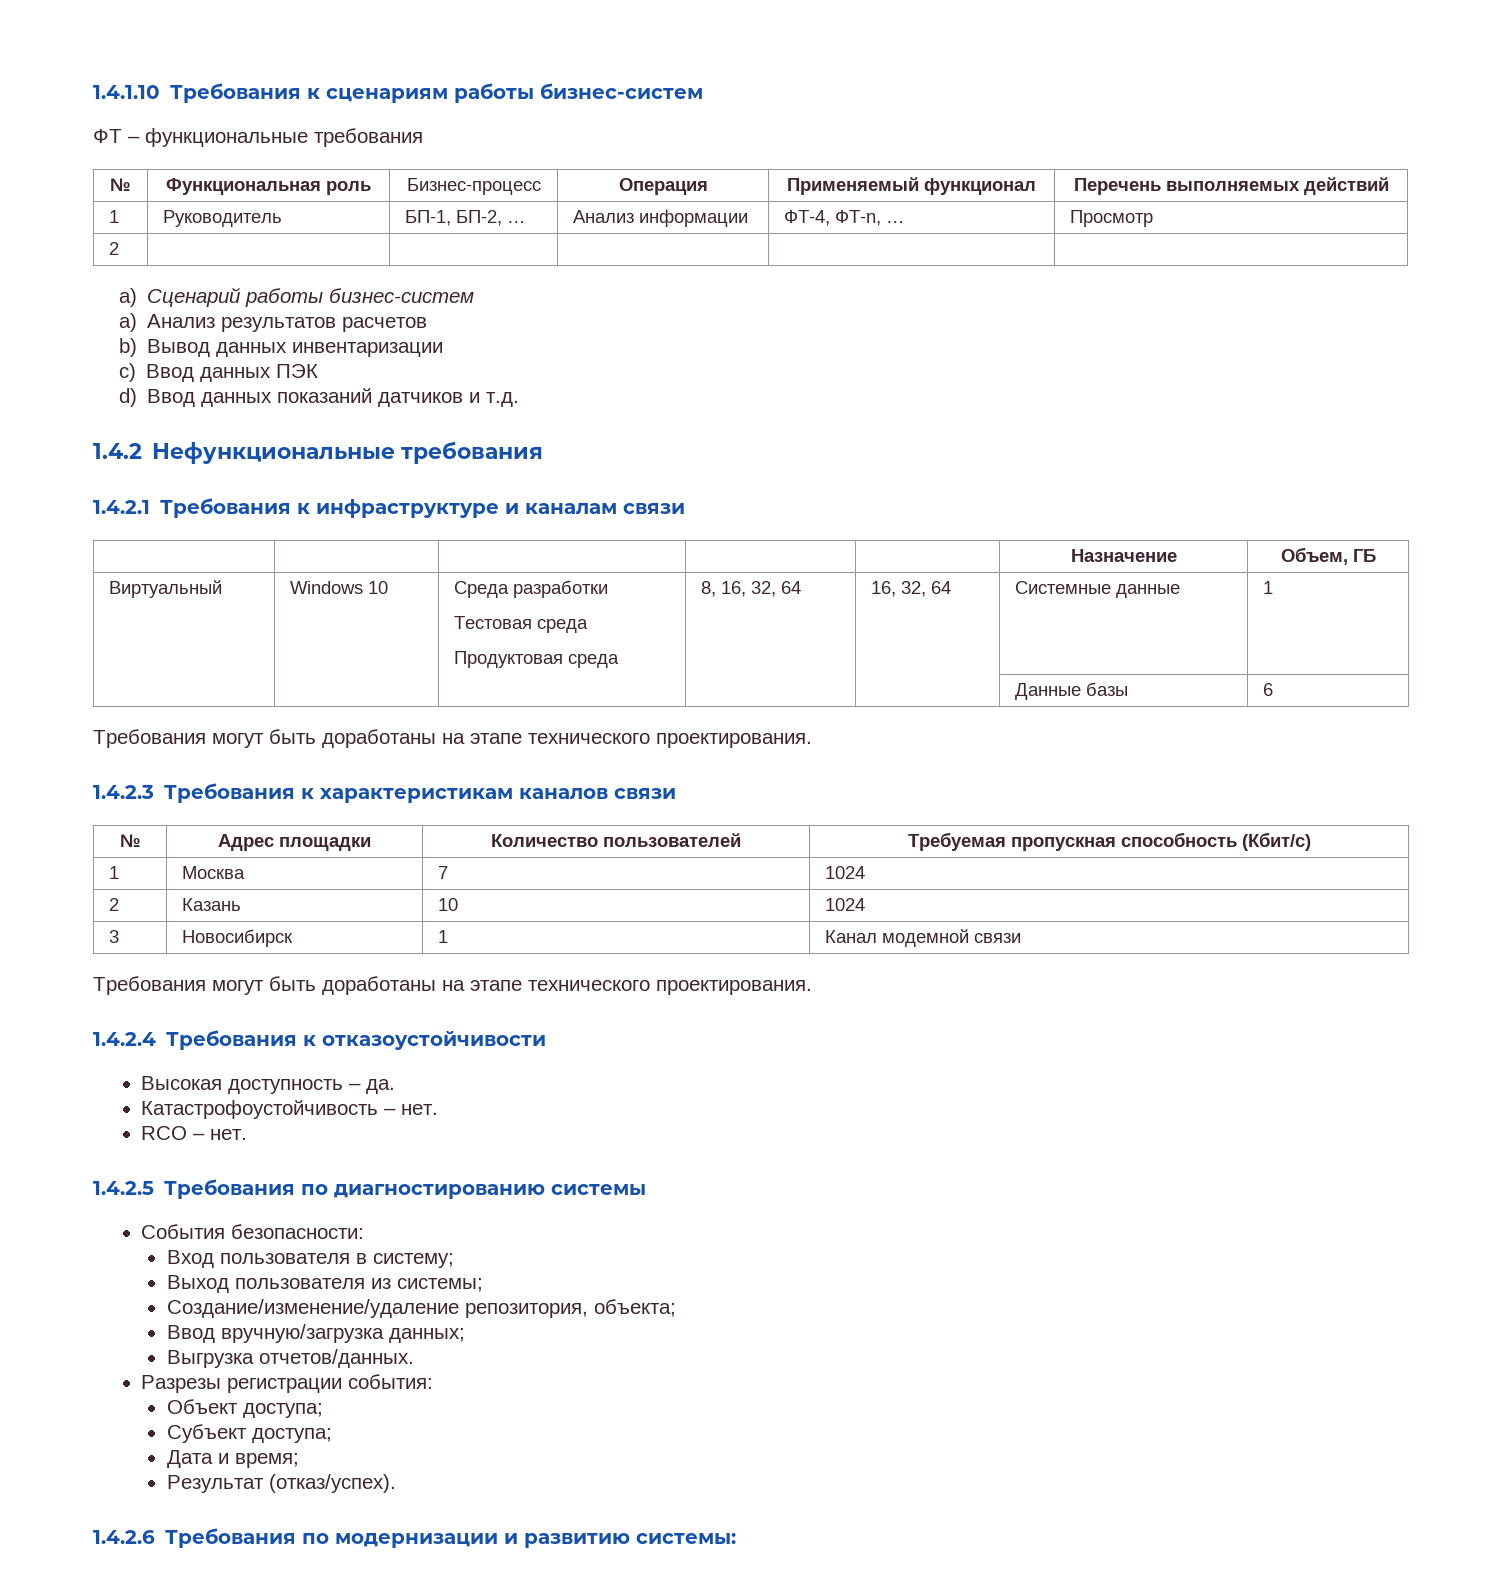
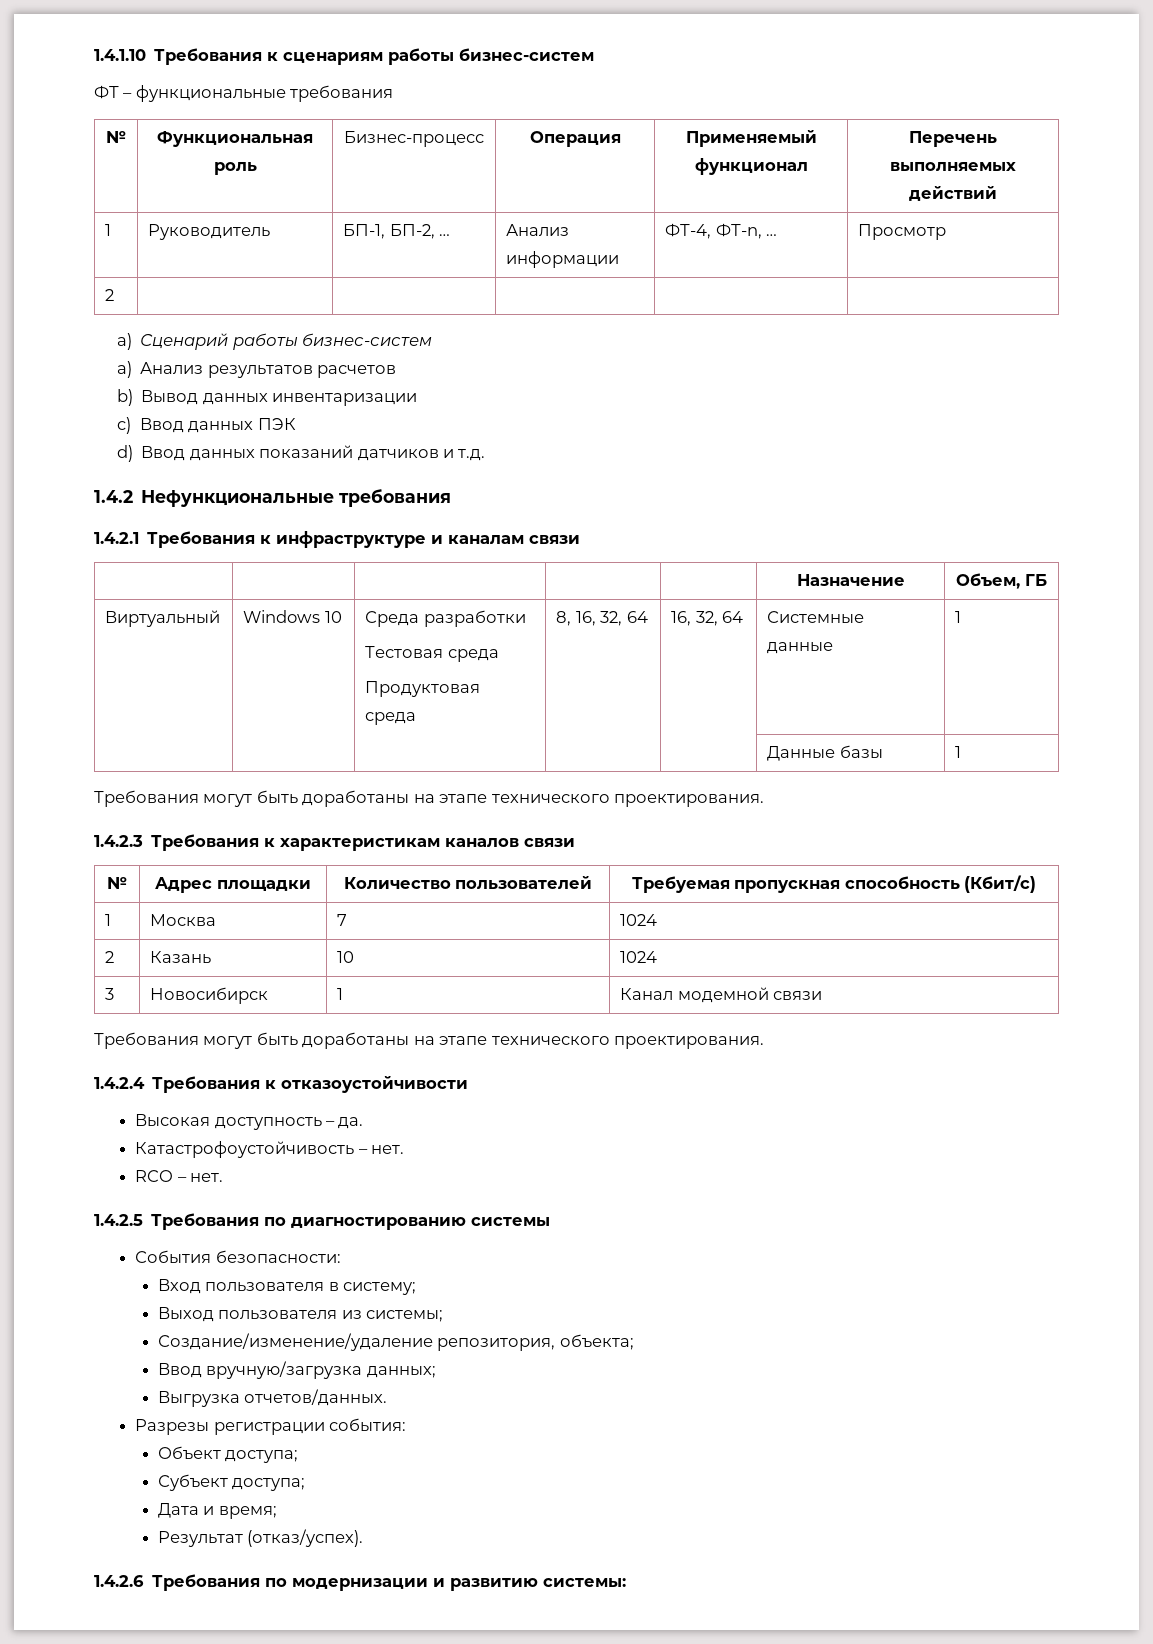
[1263,683,1274,696] 6 -> [955,746,962,758] 1

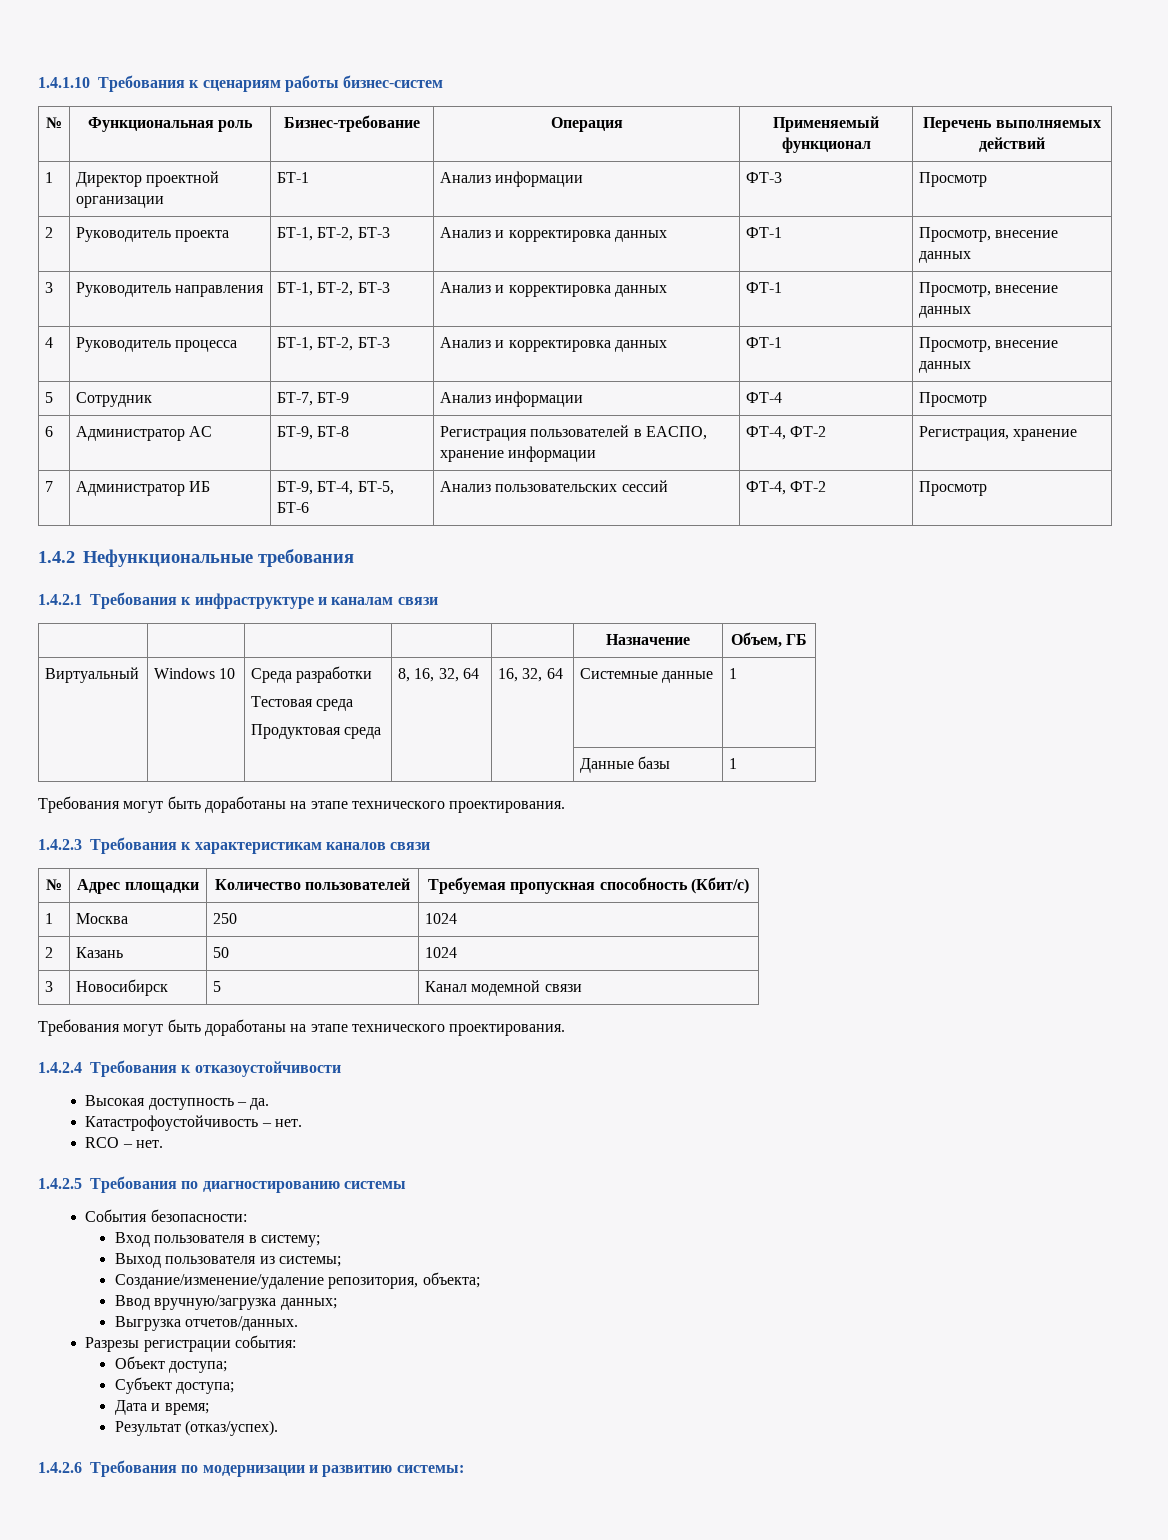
[94,85,394,102] // ФТ – функциональные требования -> (444, 81) none
[344,131,484,147] Бизнес-процесс -> [284,115,420,132] Бизнес-требование
[148,224,271,240] [343,224,451,239] [506,224,570,236] [506,251,620,268] [665,223,778,239] Руководитель | БП-1, БП-2, … | Анализ информации | ФТ-4, ФТ-n, … -> [76,171,220,187] [76,196,165,208] [277,172,310,183] [440,171,584,187] [746,172,783,183] Директор проектной организации | БТ-1 | Анализ информации | ФТ-3
[116,333,433,350] [116,361,397,378] [116,389,418,406] [116,417,296,434] [116,445,486,462] | | | | // a) Сценарий работы бизнес-систем // a) Анализ результатов расчетов // b) Вывод данных инвентаризации // c) Ввод данных ПЭК // d) Ввод данных показаний датчиков и т.д. -> [76,227,230,242] [277,227,390,241] [440,227,667,242] [746,227,783,238] [919,227,1059,242] [919,251,972,263] [45,282,54,293] [76,282,265,297] [277,282,390,296] [440,282,667,297] [746,282,783,293] [919,282,1059,297] [919,306,972,318] [45,337,54,348] [76,337,238,352] [277,337,390,351] [440,337,667,352] [746,337,783,348] [919,337,1059,352] [919,361,972,373] [45,392,54,403] [76,392,153,407] [277,392,350,406] [440,391,584,407] [746,392,783,403] [919,392,988,407] [45,426,54,437] [76,426,213,441] [277,426,350,440] [440,425,707,441] [440,446,597,462] [746,426,827,440] [919,426,1078,441] [45,481,54,492] [76,481,211,496] [277,481,394,495] [277,502,310,513] [440,480,668,492] [746,481,827,495] [919,481,988,496] Руководитель проекта | БТ-1, БТ-2, БТ-3 | Анализ и корректировка данных | ФТ-1 | Просмотр, внесение данных // 3 | Руководитель направления | БТ-1, БТ-2, БТ-3 | Анализ и корректировка данных | ФТ-1 | Просмотр, внесение данных // 4 | Руководитель процесса | БТ-1, БТ-2, БТ-3 | Анализ и корректировка данных | ФТ-1 | Просмотр, внесение данных // 5 | Сотрудник | БТ-7, БТ-9 | Анализ информации | ФТ-4 | Просмотр // 6 | Администратор АС | БТ-9, БТ-8 | Регистрация пользователей в ЕАСПО, хранение информации | ФТ-4, ФТ-2 | Регистрация, хранение // 7 | Администратор ИБ | БТ-9, БТ-4, БТ-5, БТ-6 | Анализ пользовательских сессий | ФТ-4, ФТ-2 | Просмотр
[337,914,348,926] 7 -> [213,913,238,924] 250
[337,951,355,963] 10 -> [213,947,230,958] 50
[337,988,344,1000] 1 -> [213,981,222,992] 5

